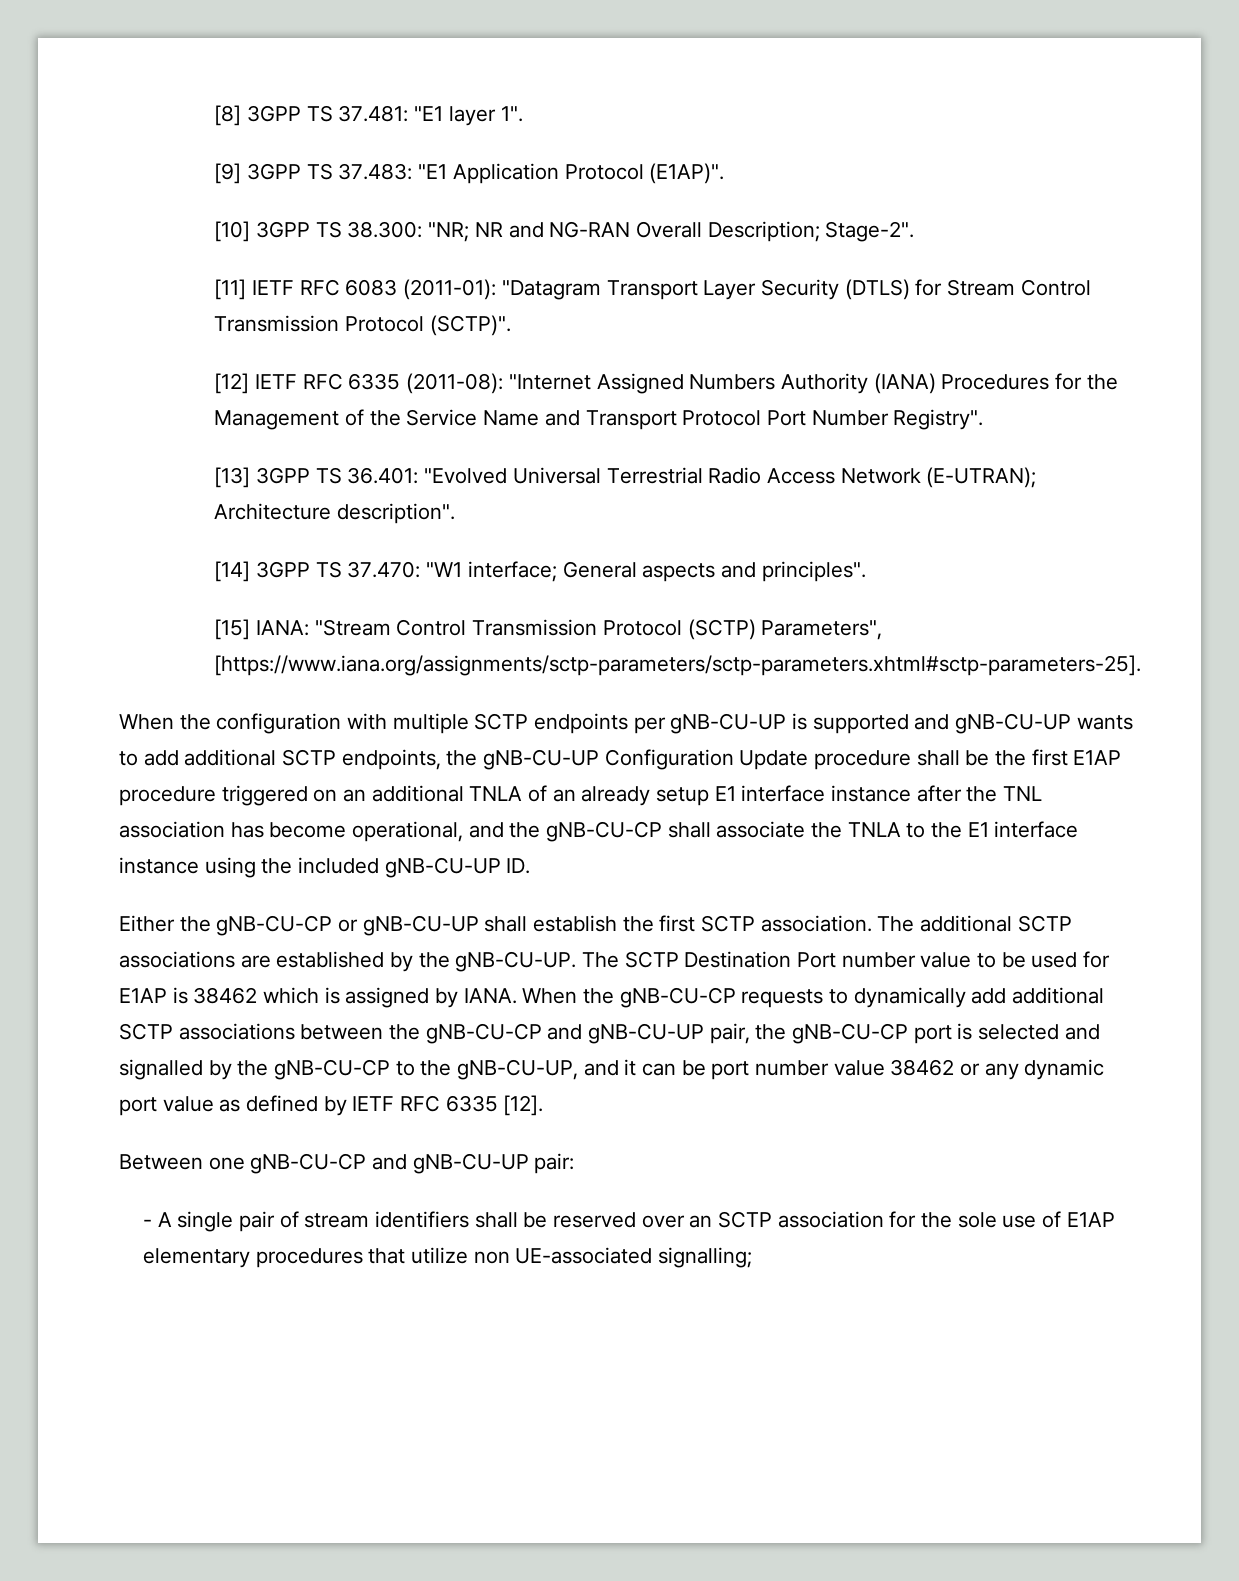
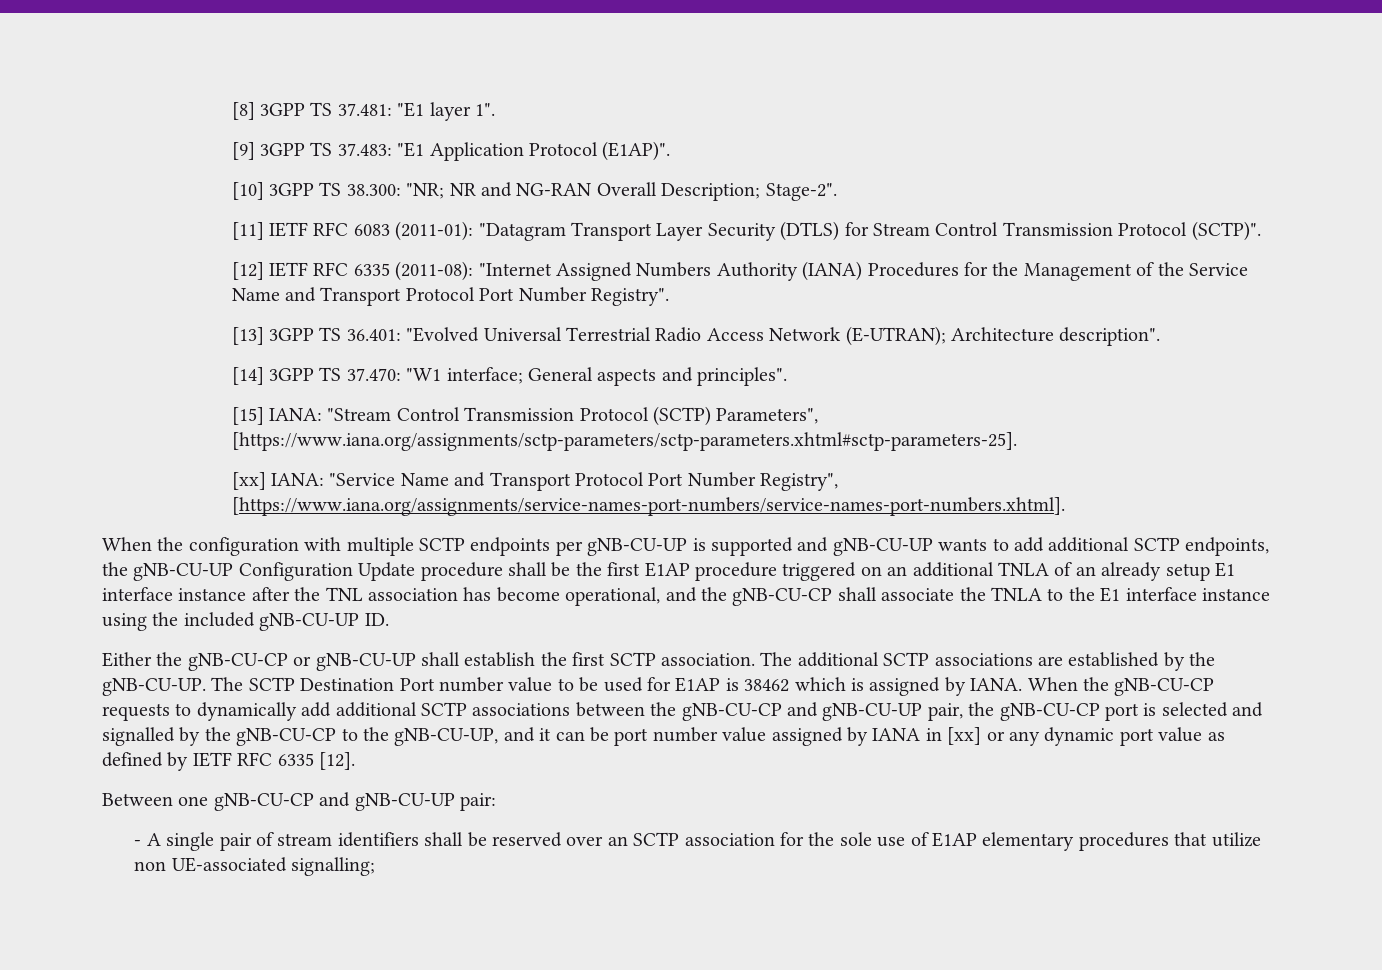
(1142, 665) none -> [231,472,839,491] [231,497,1065,516] // [xx] IANA: "Service Name and Transport Protocol Port Number Registry", [https://www.iana.org/assignments/service-names-port-numbers/service-names-port-numbers.xhtml].
[890,1059,955,1076] 38462 -> [771,727,982,746] assigned by IANA in [xx]

